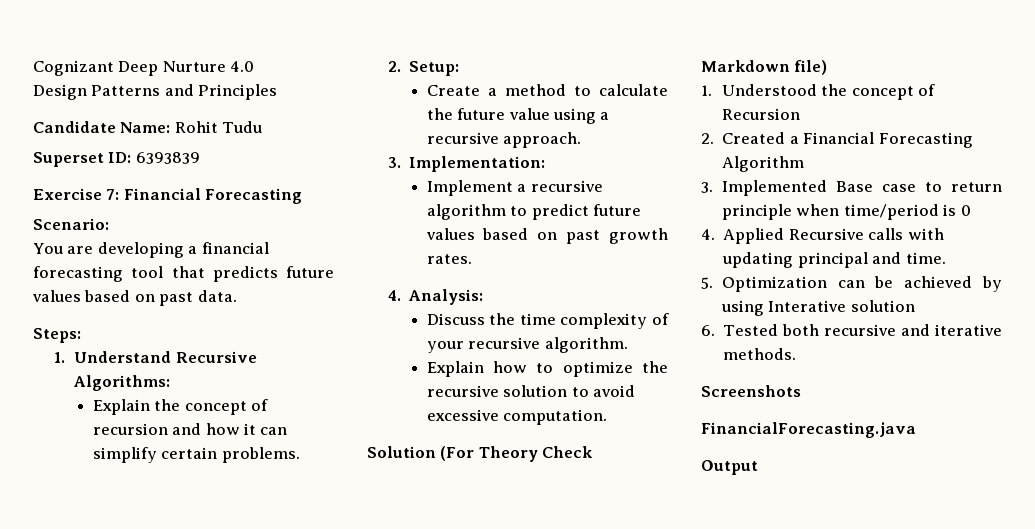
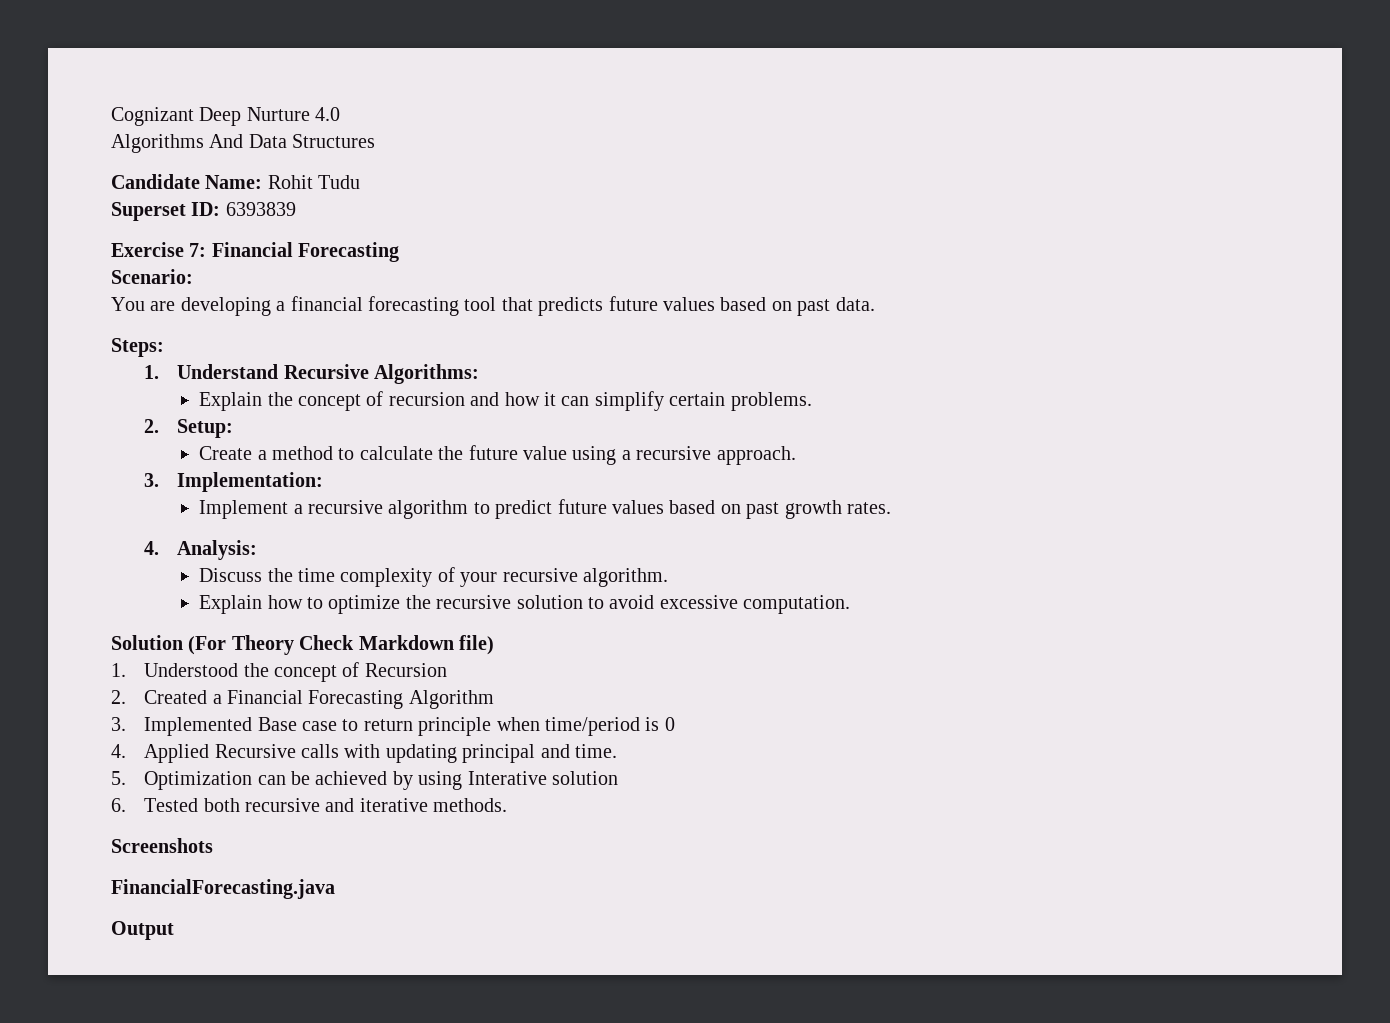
[33,84,278,100] Design Patterns and Principles -> [111,134,376,153] Algorithms And Data Structures

